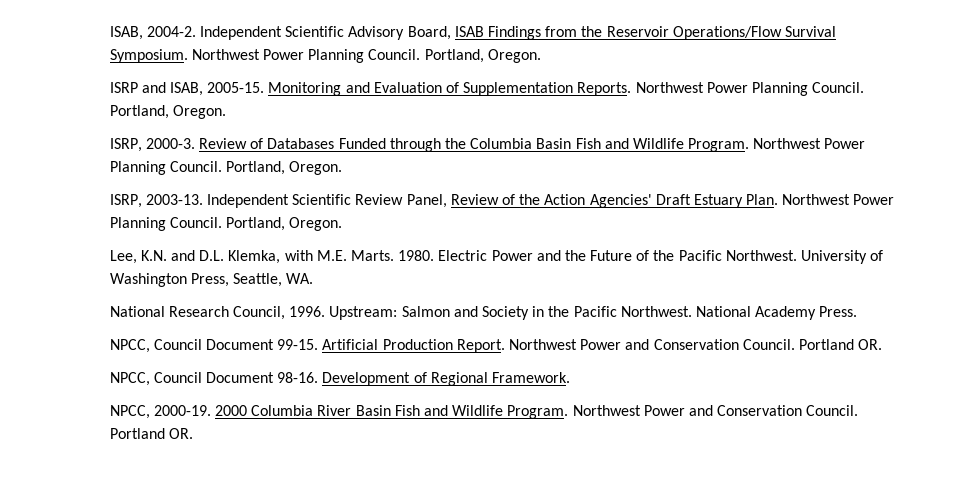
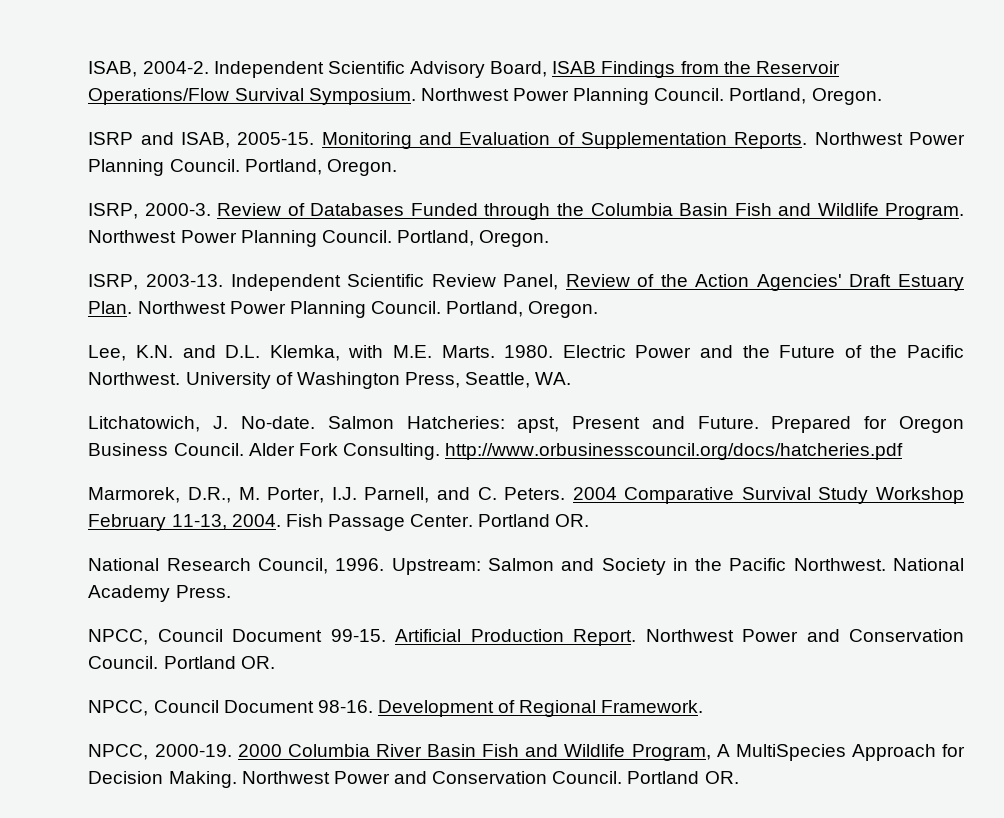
(314, 278) none -> [88,416,964,433] [88,443,904,460] [88,487,965,504] [88,514,590,531] // Litchatowich, J. No-date. Salmon Hatcheries: apst, Present and Future. Prepared for Oregon Business Council. Alder Fork Consulting. http://www.orbusinesscouncil.org/docs/hatcheries.pdf // Marmorek, D.R., M. Porter, I.J. Parnell, and C. Peters. 2004 Comparative Survival Study Workshop February 11-13, 2004. Fish Passage Center. Portland OR.
[507,405,569,419] Program. -> [631,744,966,761] [88,771,237,788] Program, A MultiSpecies Approach for Decision Making.

